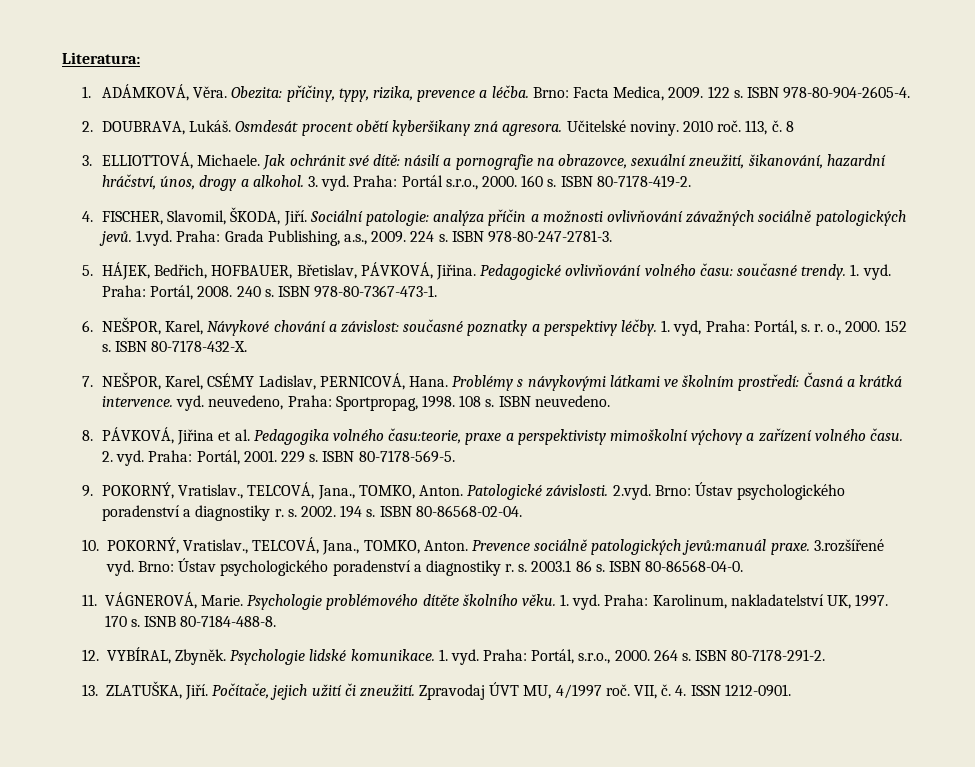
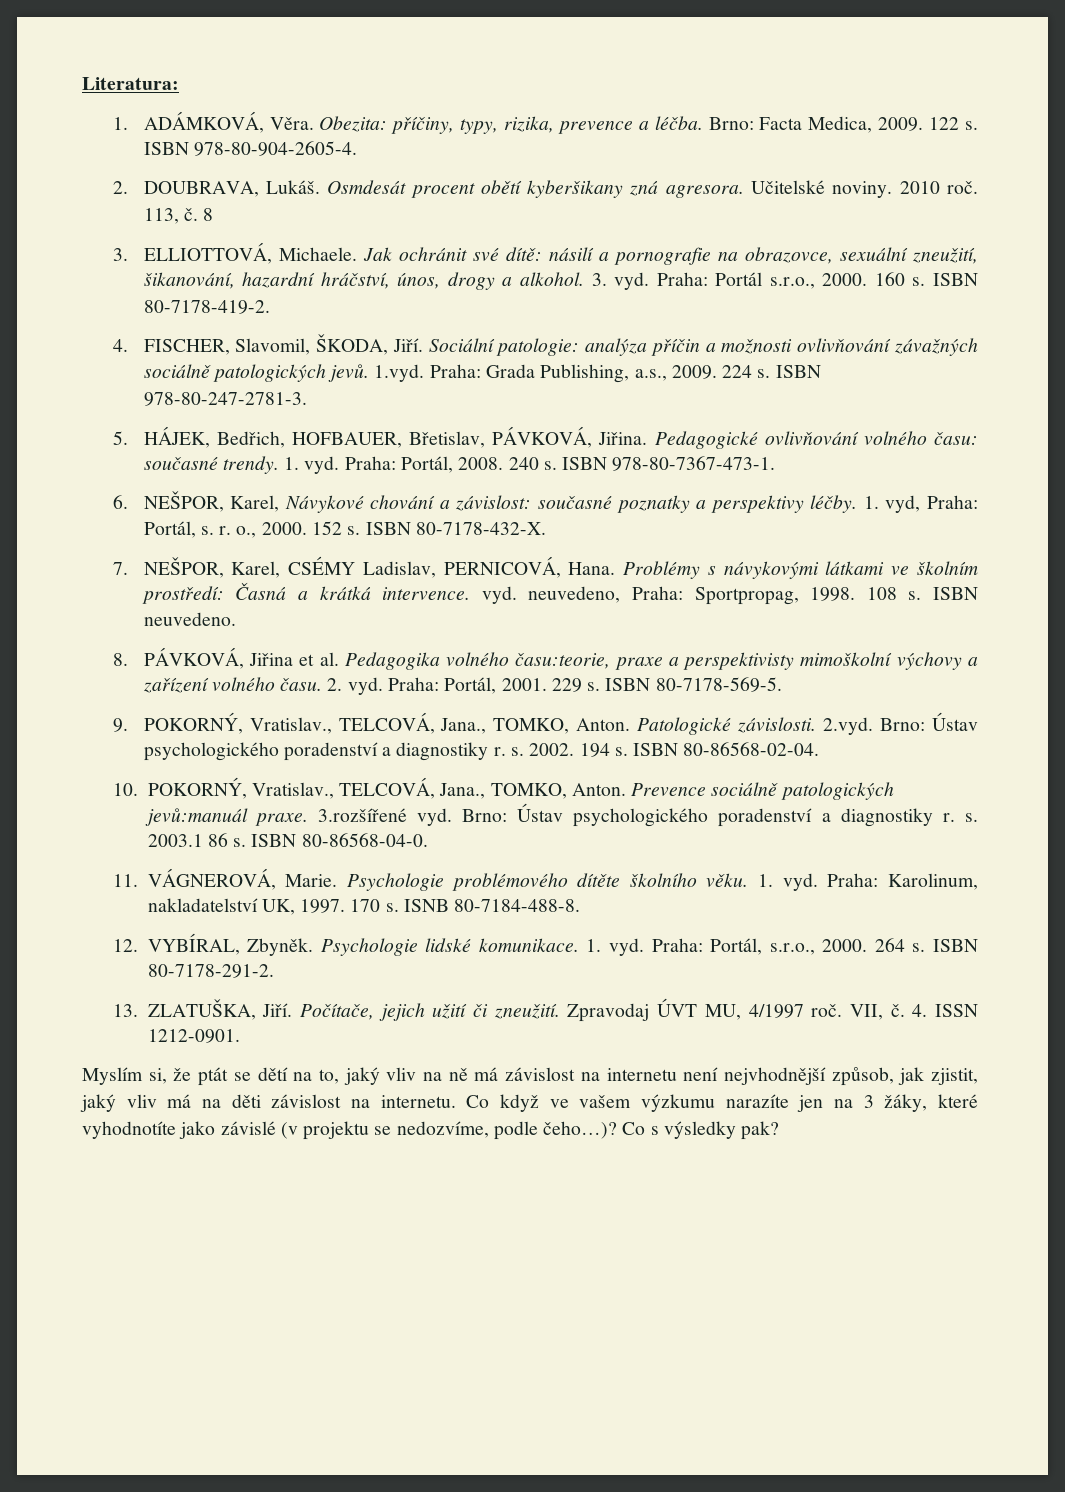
(791, 690) none -> [82,1067,979,1086] [80,1094,978,1112] [82,1121,780,1140] // Myslím si, že ptát se dětí na to, jaký vliv na ně má závislost na internetu není nejvhodnější způsob, jak zjistit, jaký vliv má na děti závislost na internetu. Co když ve vašem výzkumu narazíte jen na 3 žáky, které vyhodnotíte jako závislé (v projektu se nedozvíme, podle čeho…)? Co s výsledky pak?

